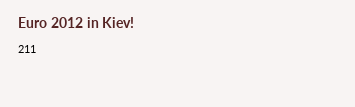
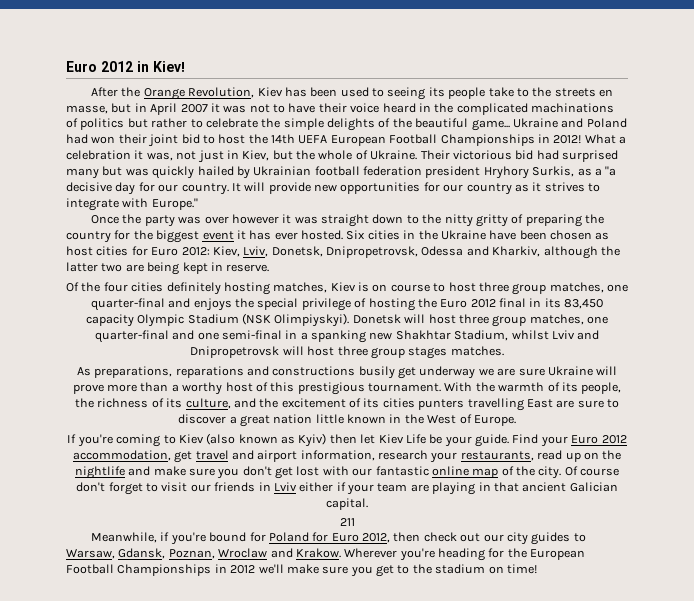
[18,45,36,53] 211 -> [91,87,614,100] [66,103,614,115] [66,118,627,131] [66,134,626,147] [66,150,618,163] [66,166,617,179] [66,182,600,195] [66,198,198,211] [91,214,605,227] [66,230,610,243] [66,246,620,259] [66,262,270,275] [66,282,628,295] [90,298,604,311] [85,313,609,327] [94,330,600,343] [190,346,504,359] [76,366,618,379] [72,382,622,395] [75,398,619,411] [178,414,516,427] [67,433,627,447] [72,450,622,463] [74,466,620,479] [76,482,618,495] [326,498,368,510] [339,518,355,526] [91,532,586,545] [66,548,586,561] [66,564,537,577] After the Orange Revolution, Kiev has been used to seeing its people take to the streets en masse, but in April 2007 it was not to have their voice heard in the complicated machinations of politics but rather to celebrate the simple delights of the beautiful game... Ukraine and Poland had won their joint bid to host the 14th UEFA European Football Championships in 2012! What a celebration it was, not just in Kiev, but the whole of Ukraine. Their victorious bid had surprised many but was quickly hailed by Ukrainian football federation president Hryhory Surkis, as a "a decisive day for our country. It will provide new opportunities for our country as it strives to integrate with Europe." // Once the party was over however it was straight down to the nitty gritty of preparing the country for the biggest event it has ever hosted. Six cities in the Ukraine have been chosen as host cities for Euro 2012: Kiev, Lviv, Donetsk, Dnipropetrovsk, Odessa and Kharkiv, although the latter two are being kept in reserve. // Of the four cities definitely hosting matches, Kiev is on course to host three group matches, one quarter-final and enjoys the special privilege of hosting the Euro 2012 final in its 83,450 capacity Olympic Stadium (NSK Olimpiyskyi). Donetsk will host three group matches, one quarter-final and one semi-final in a spanking new Shakhtar Stadium, whilst Lviv and Dnipropetrovsk will host three group stages matches. // As preparations, reparations and constructions busily get underway we are sure Ukraine will prove more than a worthy host of this prestigious tournament. With the warmth of its people, the richness of its culture, and the excitement of its cities punters travelling East are sure to discover a great nation little known in the West of Europe. // If you're coming to Kiev (also known as Kyiv) then let Kiev Life be your guide. Find your Euro 2012 accommodation, get travel and airport information, research your restaurants, read up on the nightlife and make sure you don't get lost with our fantastic online map of the city. Of course don't forget to visit our friends in Lviv either if your team are playing in that ancient Galician capital. // 211 // Meanwhile, if you're bound for Poland for Euro 2012, then check out our city guides to Warsaw, Gdansk, Poznan, Wroclaw and Krakow. Wherever you're heading for the European Football Championships in 2012 we'll make sure you get to the stadium on time!

